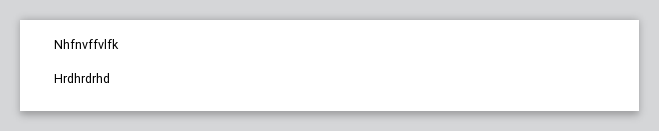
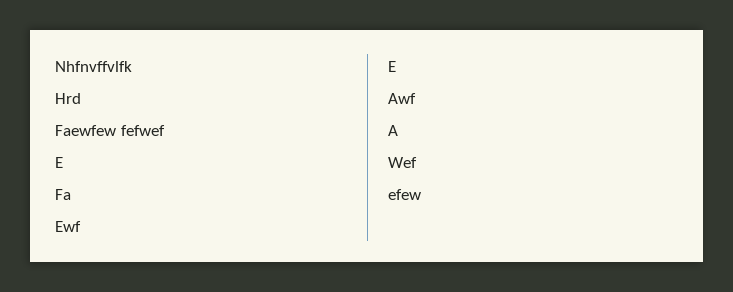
[54,73,110,83] Hrdhrdrhd -> [55,93,81,104] [55,125,165,136] [55,157,63,168] [55,189,71,200] [55,221,81,232] [388,61,396,72] [388,93,416,104] [388,125,398,136] [388,157,417,168] [388,189,421,200] Hrd // Faewfew fefwef // E // Fa // Ewf // E // Awf // A // Wef // efew

